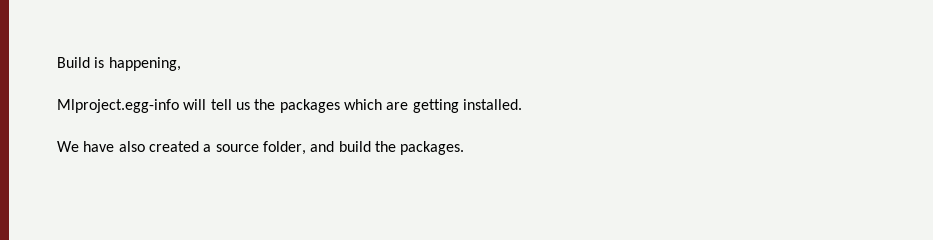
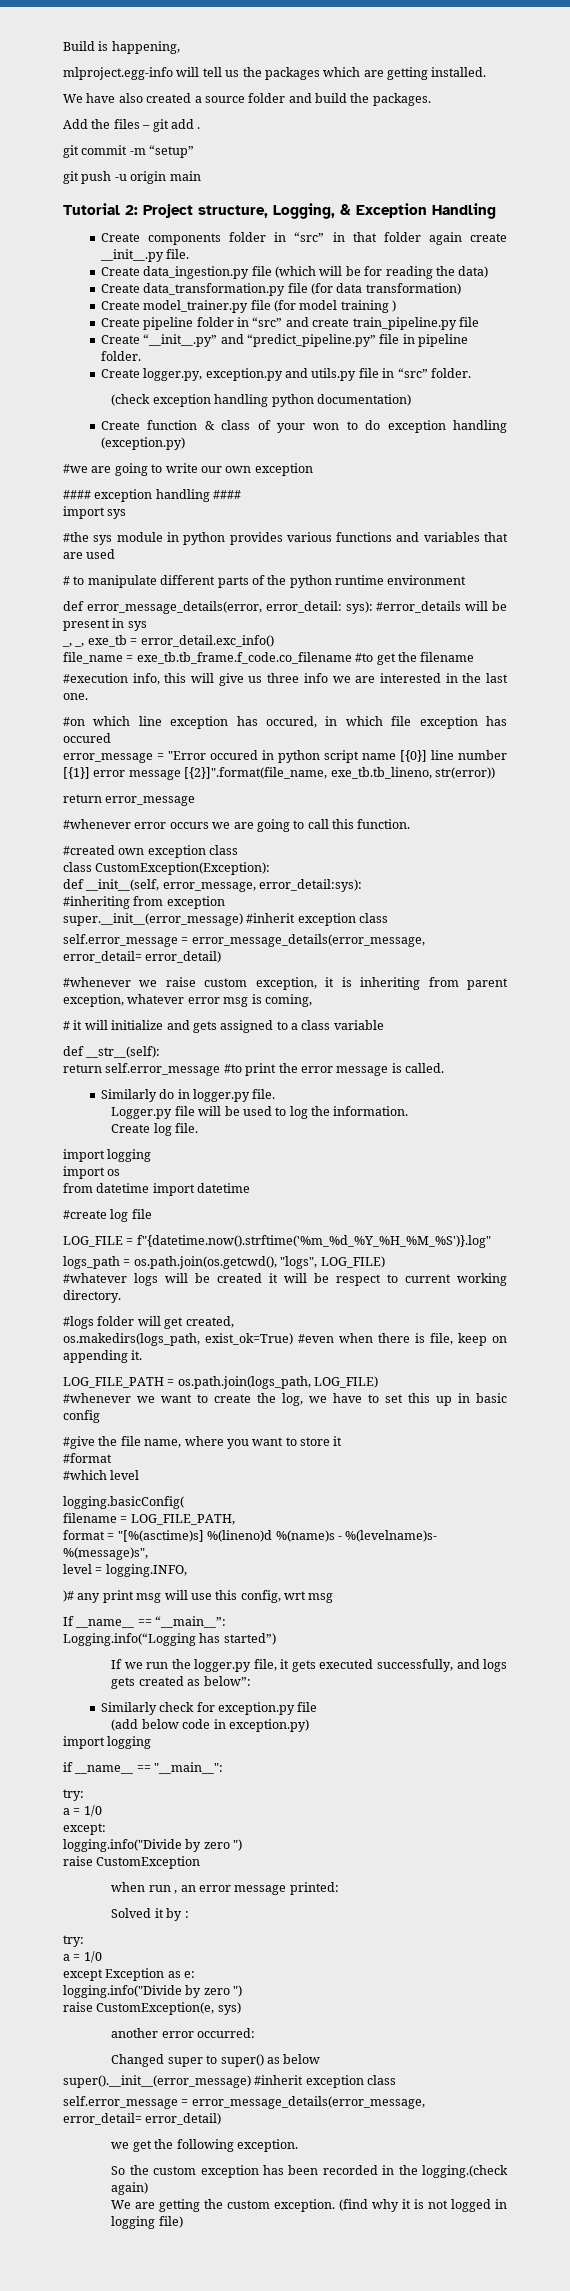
[57,99,179,113] Mlproject.egg-info -> [63,67,173,80] mlproject.egg-info
[262,141,306,155] folder, -> [248,93,286,103] folder
(465, 148) none -> [63,119,201,132] [63,145,195,158] [63,171,201,184] [63,203,496,219] [100,232,507,245] [99,249,190,262] [100,266,489,279] [100,283,461,296] [100,300,397,313] [100,317,479,330] [100,334,469,347] [100,351,141,361] [100,368,471,381] [111,394,411,407] [100,420,508,433] [100,437,185,450] [63,463,313,476] [63,489,242,502] [63,506,127,519] [63,532,509,545] [63,549,116,559] [63,575,467,588] [63,601,507,614] [63,618,147,631] [62,635,274,647] [63,652,475,665] [63,673,508,686] [63,693,88,700] [63,716,507,729] [63,733,111,743] [63,750,507,763] [63,767,495,780] [63,794,196,806] [63,819,411,832] [63,845,239,858] [63,862,271,875] [63,879,363,892] [63,896,225,909] [63,913,389,926] [63,934,425,947] [63,951,222,963] [63,977,509,990] [63,994,312,1007] [63,1020,384,1033] [63,1046,161,1058] [63,1063,444,1076] [100,1089,276,1102] [111,1106,409,1119] [111,1123,199,1136] [63,1149,152,1162] [63,1166,121,1179] [63,1183,251,1196] [63,1209,152,1222] [63,1235,491,1248] [63,1256,385,1269] [63,1273,507,1286] [63,1290,121,1303] [63,1316,234,1329] [63,1333,507,1346] [63,1350,143,1363] [63,1376,379,1389] [63,1393,507,1406] [63,1410,100,1423] [63,1436,343,1449] [63,1453,112,1463] [63,1470,140,1480] [63,1496,184,1509] [63,1513,235,1525] [63,1530,438,1542] [63,1547,148,1560] [63,1564,187,1577] [63,1590,334,1603] [63,1616,227,1628] [63,1633,276,1646] [111,1659,507,1672] [111,1676,251,1689] [100,1702,318,1715] [111,1719,309,1732] [63,1736,152,1749] [63,1762,224,1774] [63,1789,84,1801] [63,1805,102,1817] [63,1823,106,1835] [63,1839,243,1852] [63,1856,201,1869] [111,1882,339,1895] [111,1908,189,1921] [63,1935,84,1947] [63,1951,102,1963] [63,1968,196,1981] [63,1985,243,1998] [63,2002,241,2015] [111,2028,256,2038] [111,2054,321,2067] [63,2075,397,2088] [63,2096,425,2109] [63,2113,222,2125] [111,2139,298,2152] [111,2165,509,2178] [111,2182,149,2195] [111,2199,507,2212] [111,2216,183,2229] // Add the files – git add . // git commit -m “setup” // git push -u origin main // Tutorial 2: Project structure, Logging, & Exception Handling // Create components folder in “src” in that folder again create __init__.py file. // Create data_ingestion.py file (which will be for reading the data) // Create data_transformation.py file (for data transformation) // Create model_trainer.py file (for model training ) // Create pipeline folder in “src” and create train_pipeline.py file // Create “__init__.py” and “predict_pipeline.py” file in pipeline folder. // Create logger.py, exception.py and utils.py file in “src” folder. // (check exception handling python documentation) // Create function & class of your won to do exception handling (exception.py) // #we are going to write our own exception // #### exception handling #### // import sys // #the sys module in python provides various functions and variables that are used // # to manipulate different parts of the python runtime environment // def error_message_details(error, error_detail: sys): #error_details will be present in sys // _, _, exe_tb = error_detail.exc_info() // file_name = exe_tb.tb_frame.f_code.co_filename #to get the filename // #execution info, this will give us three info we are interested in the last one. // #on which line exception has occured, in which file exception has occured // error_message = "Error occured in python script name [{0}] line number [{1}] error message [{2}]".format(file_name, exe_tb.tb_lineno, str(error)) // return error_message // #whenever error occurs we are going to call this function. // #created own exception class // class CustomException(Exception): // def __init__(self, error_message, error_detail:sys): // #inheriting from exception // super.__init__(error_message) #inherit exception class // self.error_message = error_message_details(error_message, error_detail= error_detail) // #whenever we raise custom exception, it is inheriting from parent exception, whatever error msg is coming, // # it will initialize and gets assigned to a class variable // def __str__(self): // return self.error_message #to print the error message is called. // Similarly do in logger.py file. // Logger.py file will be used to log the information. // Create log file. // import logging // import os // from datetime import datetime // #create log file // LOG_FILE = f"{datetime.now().strftime('%m_%d_%Y_%H_%M_%S')}.log" // logs_path = os.path.join(os.getcwd(), "logs", LOG_FILE) // #whatever logs will be created it will be respect to current working directory. // #logs folder will get created, // os.makedirs(logs_path, exist_ok=True) #even when there is file, keep on appending it. // LOG_FILE_PATH = os.path.join(logs_path, LOG_FILE) // #whenever we want to create the log, we have to set this up in basic config // #give the file name, where you want to store it // #format // #which level // logging.basicConfig( // filename = LOG_FILE_PATH, // format = "[%(asctime)s] %(lineno)d %(name)s - %(levelname)s- %(message)s", // level = logging.INFO, // )# any print msg will use this config, wrt msg // If __name__ == “__main__”: // Logging.info(“Logging has started”) // If we run the logger.py file, it gets executed successfully, and logs gets created as below”: // Similarly check for exception.py file // (add below code in exception.py) // import logging // if __name__ == "__main__": // try: // a = 1/0 // except: // logging.info("Divide by zero ") // raise CustomException // when run , an error message printed: // Solved it by : // try: // a = 1/0 // except Exception as e: // logging.info("Divide by zero ") // raise CustomException(e, sys) // another error occurred: // Changed super to super() as below // super().__init__(error_message) #inherit exception class // self.error_message = error_message_details(error_message, error_detail= error_detail) // we get the following exception. // So the custom exception has been recorded in the logging.(check again) // We are getting the custom exception. (find why it is not logged in logging file)

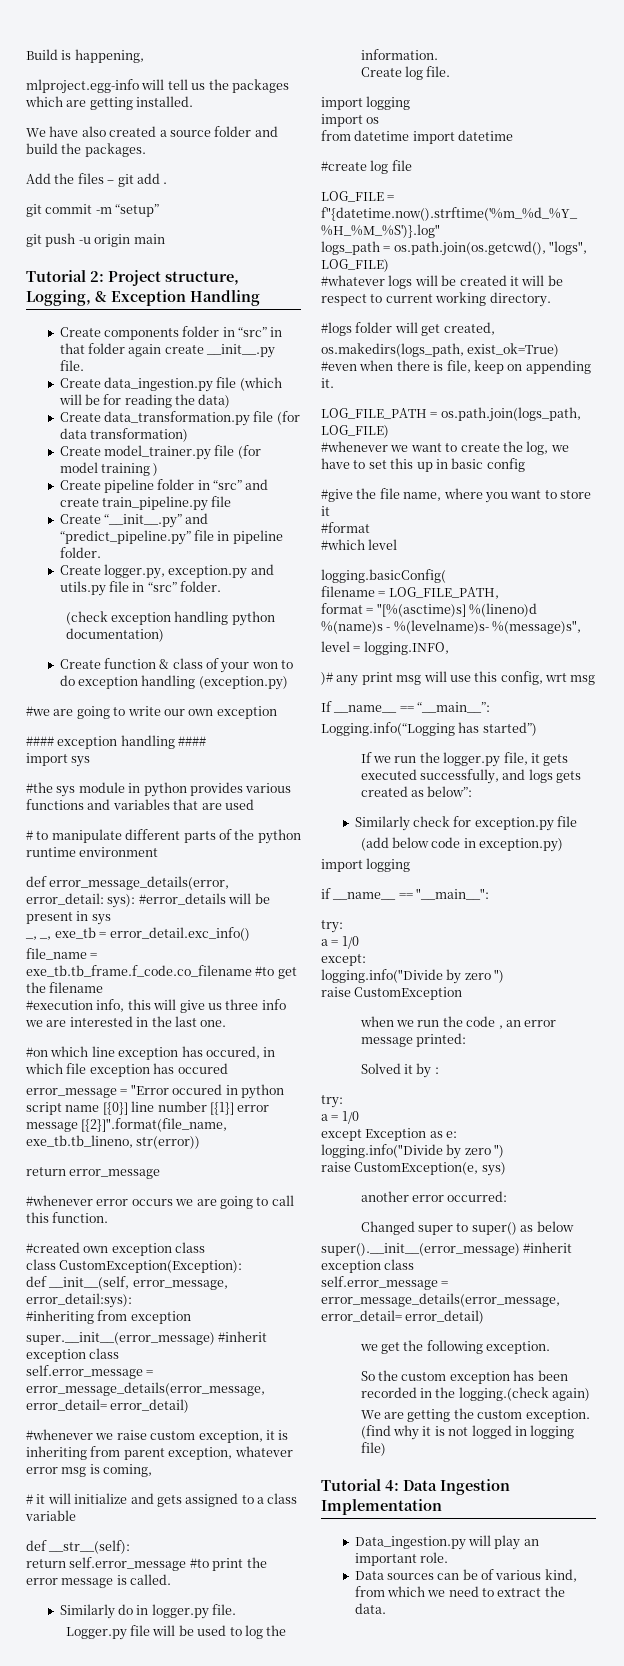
[148,1885,171,1892] run -> [396,1016,496,1027] we run the code
(183, 2222) none -> [321,1479,510,1495] [321,1499,442,1515] [354,1535,539,1550] [354,1552,448,1566] [354,1569,577,1582] [354,1586,565,1597] [354,1603,386,1614] // Tutorial 4: Data Ingestion Implementation // Data_ingestion.py will play an important role. // Data sources can be of various kind, from which we need to extract the data.

